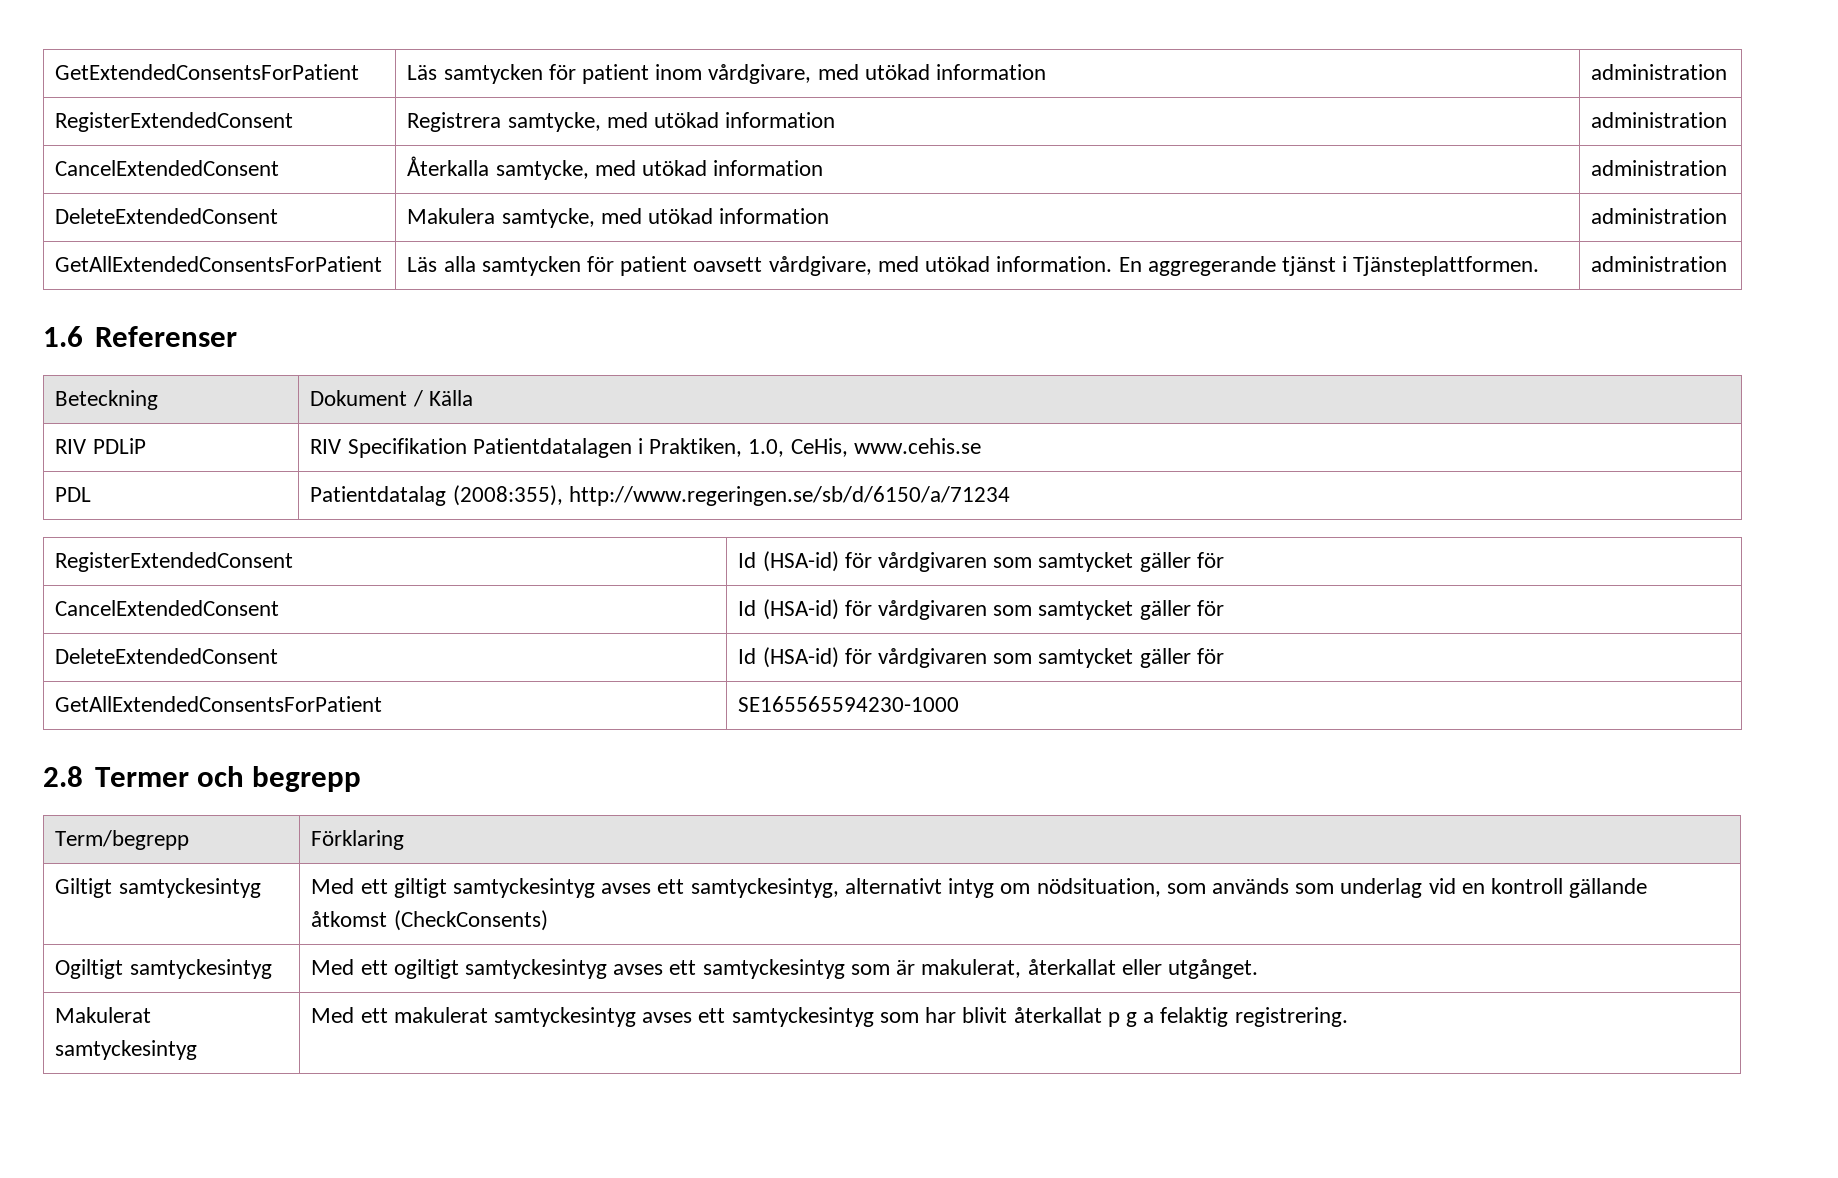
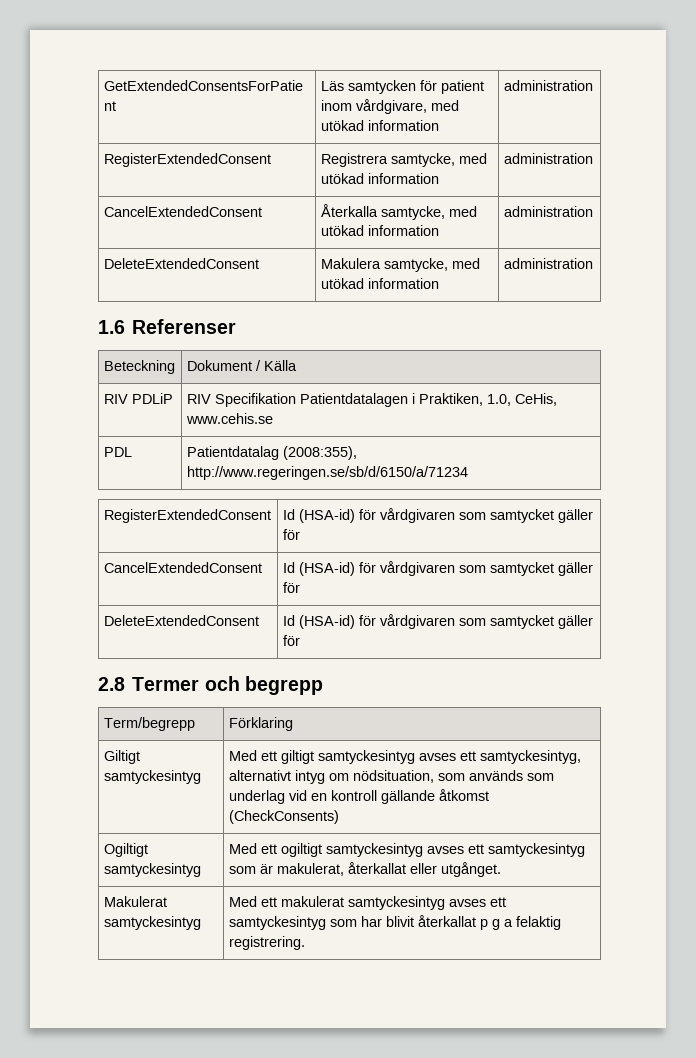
[55,256,383,272] [407,256,1540,276] [1591,256,1728,272] // GetAllExtendedConsentsForPatient | Läs alla samtycken för patient oavsett vårdgivare, med utökad information. En aggregerande tjänst i Tjänsteplattformen. | administration -> (593, 263) none
[55,696,383,712] [738,696,960,712] // GetAllExtendedConsentsForPatient | SE165565594230-1000 -> (300, 640) none

